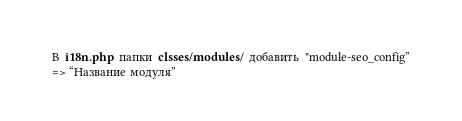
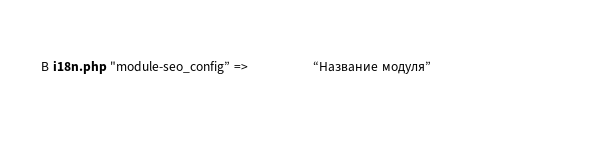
[119,51,300,63] папки clsses/modules/ добавить -> (107, 67) none

